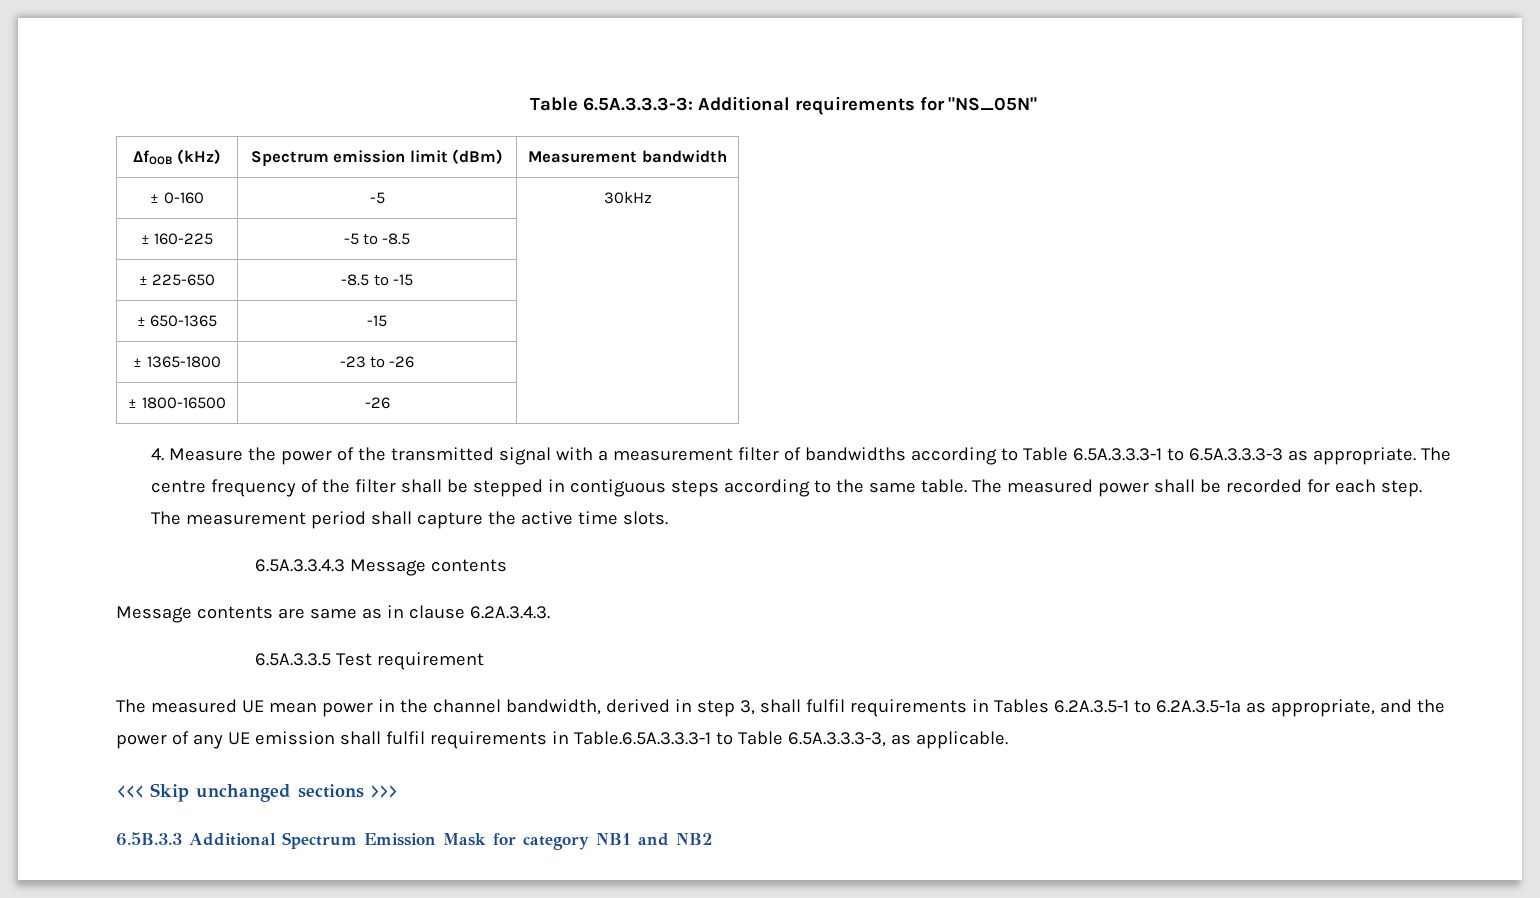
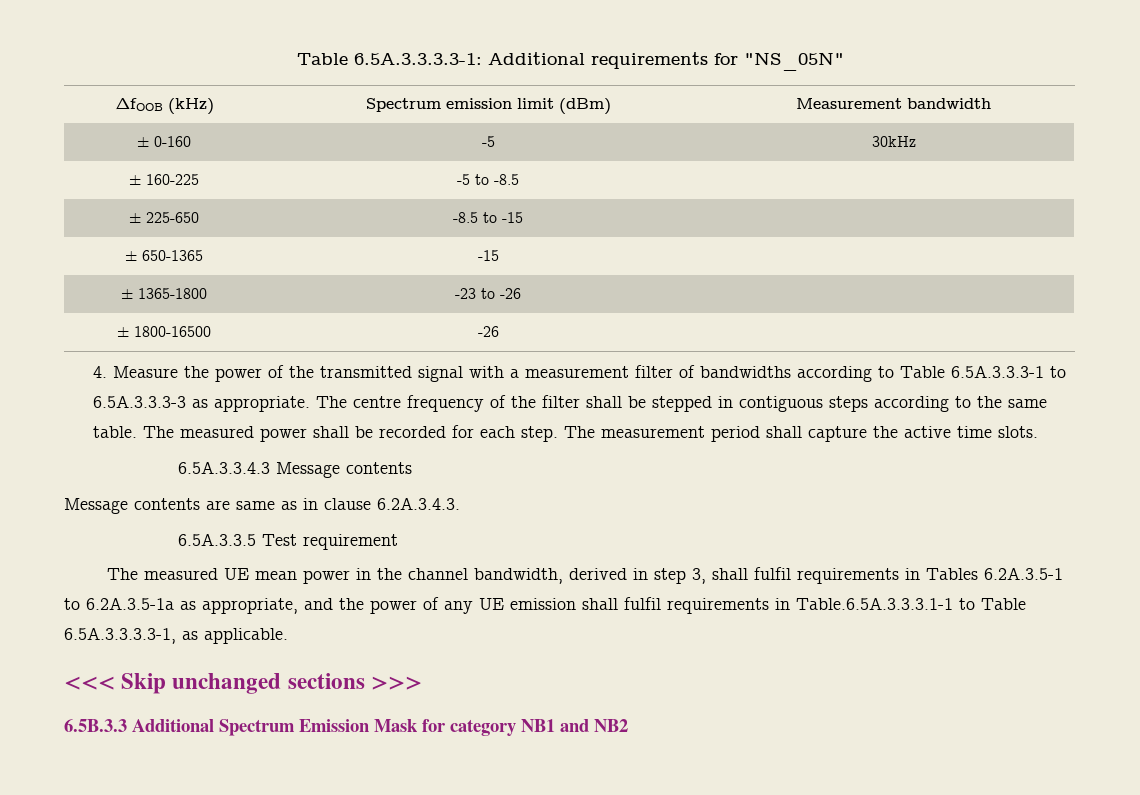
[529,97,693,111] Table 6.5A.3.3.3-3: -> [296,53,482,65] Table 6.5A.3.3.3.3-1:
[573,731,886,747] Table.6.5A.3.3.3-1 to Table 6.5A.3.3.3-3, -> [796,597,1026,610] [64,627,176,644] Table.6.5A.3.3.3.1-1 to Table 6.5A.3.3.3.3-1,

